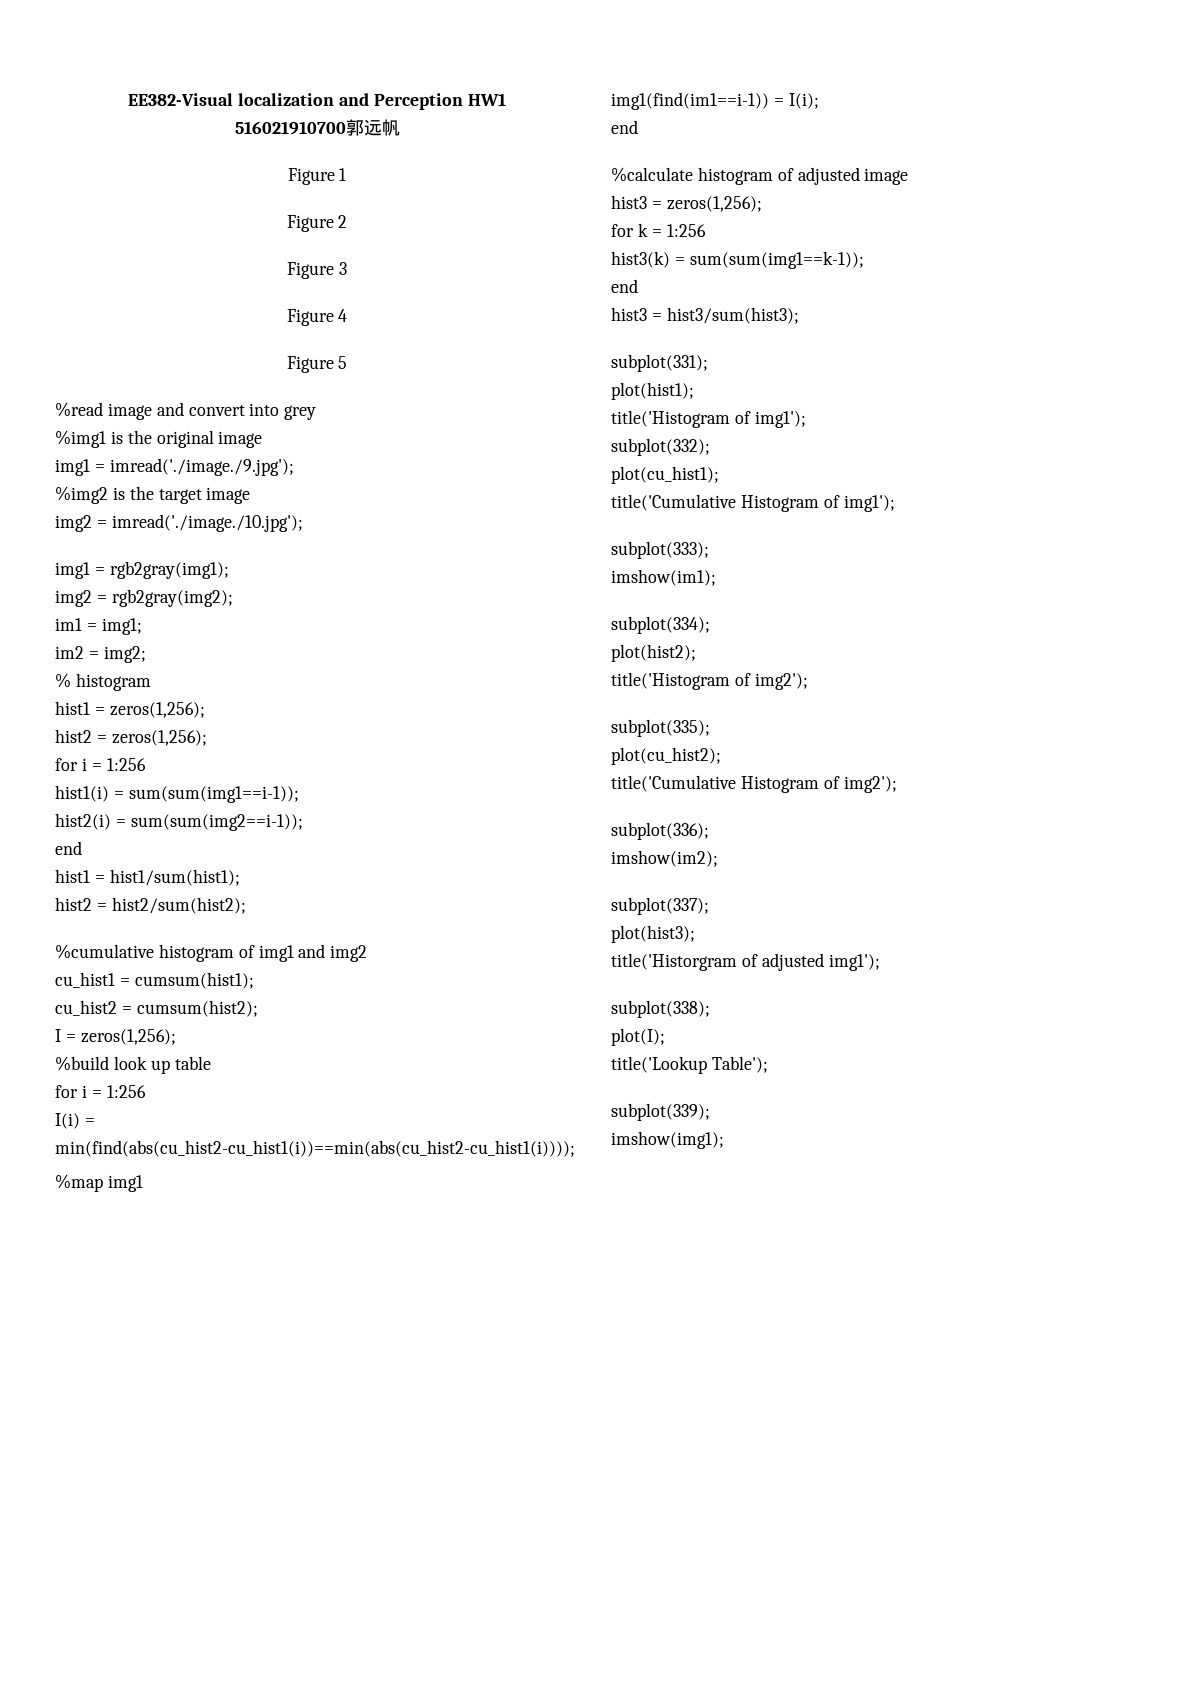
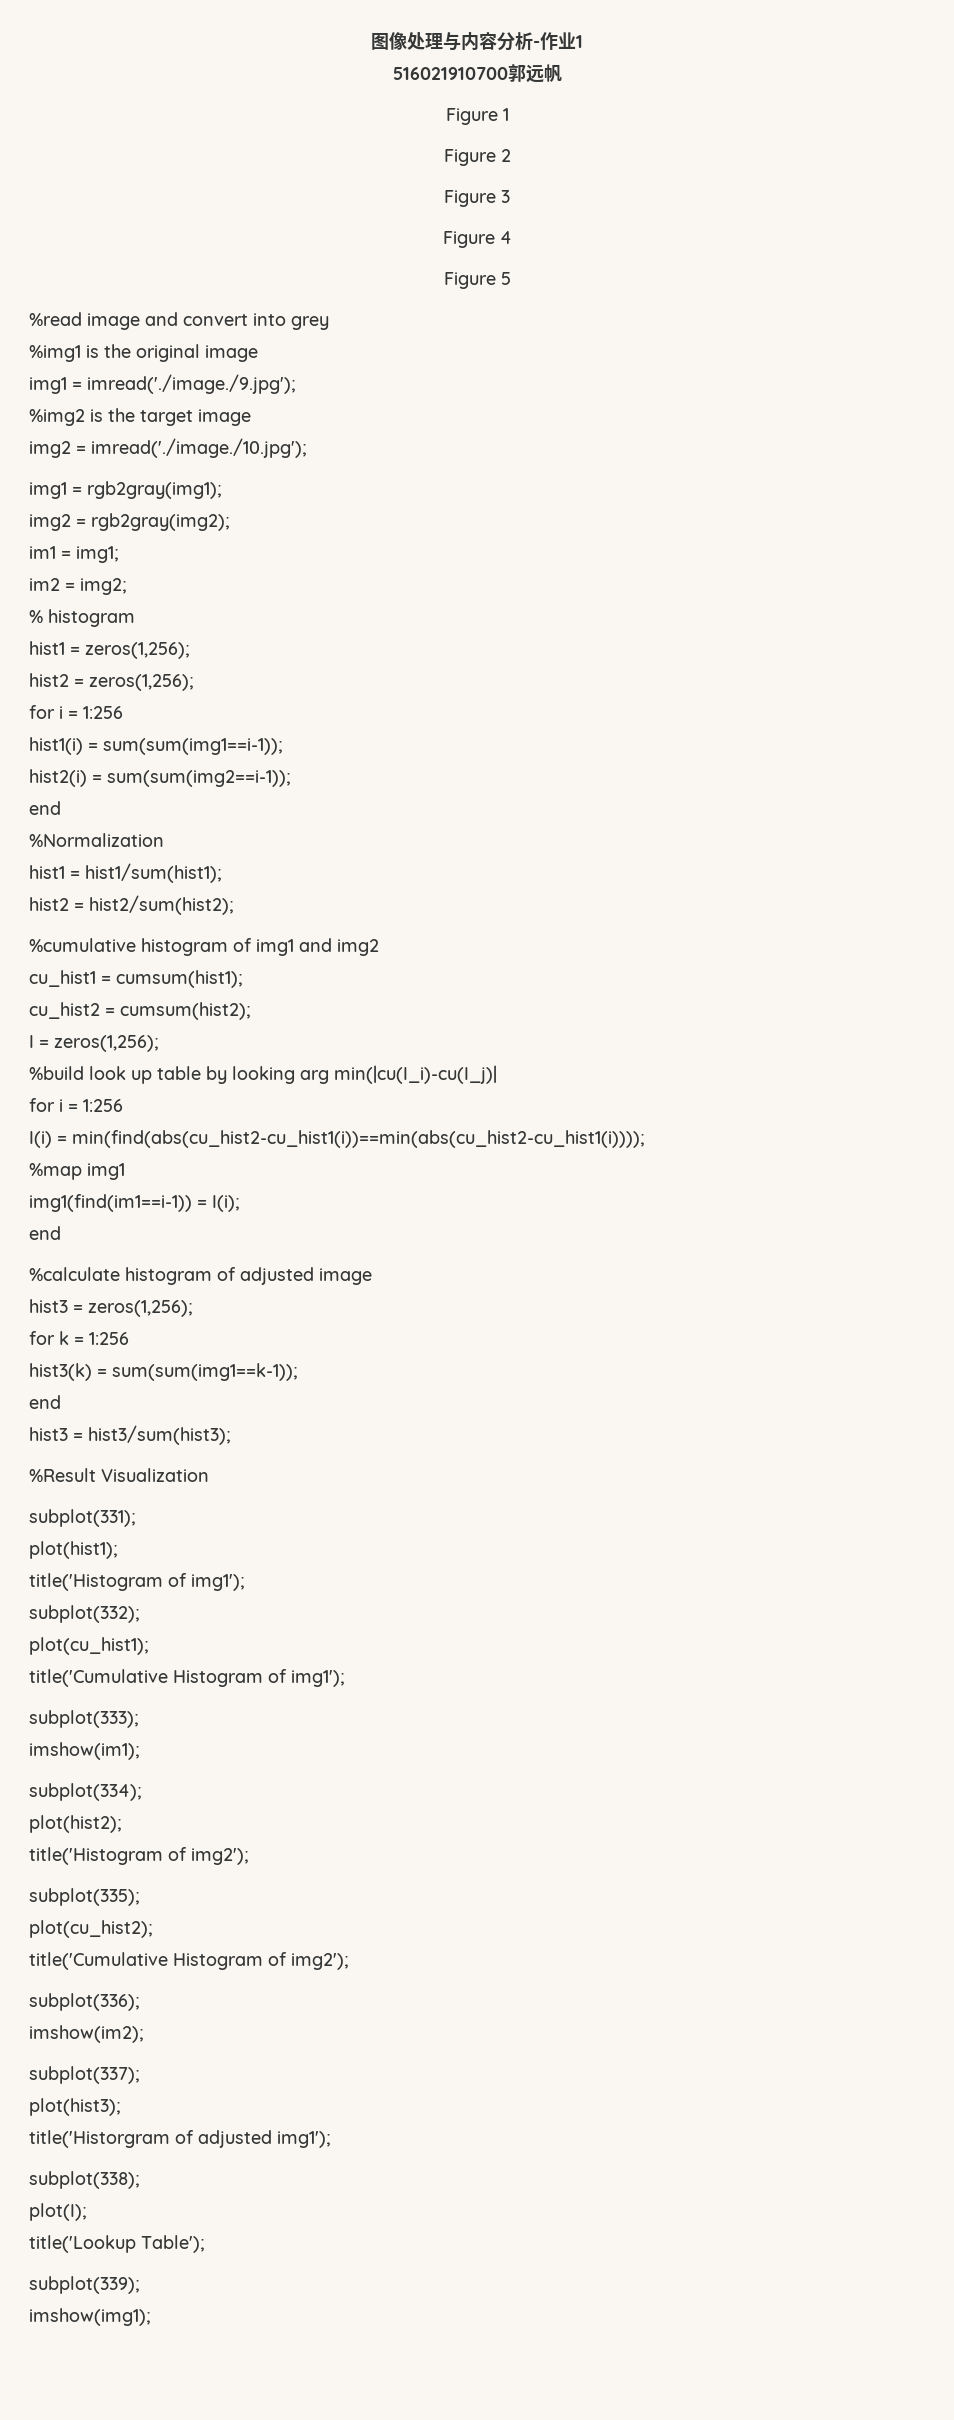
[128,93,506,110] EE382-Visual localization and Perception HW1 -> [371,32,583,51] 图像处理与内容分析-作业1
(82, 848) none -> [29,833,164,847] // %Normalization
(211, 1063) none -> [206,1065,497,1084] by looking arg min(|cu(I_i)-cu(I_j)|
(799, 315) none -> [29,1468,209,1482] // %Result Visualization

